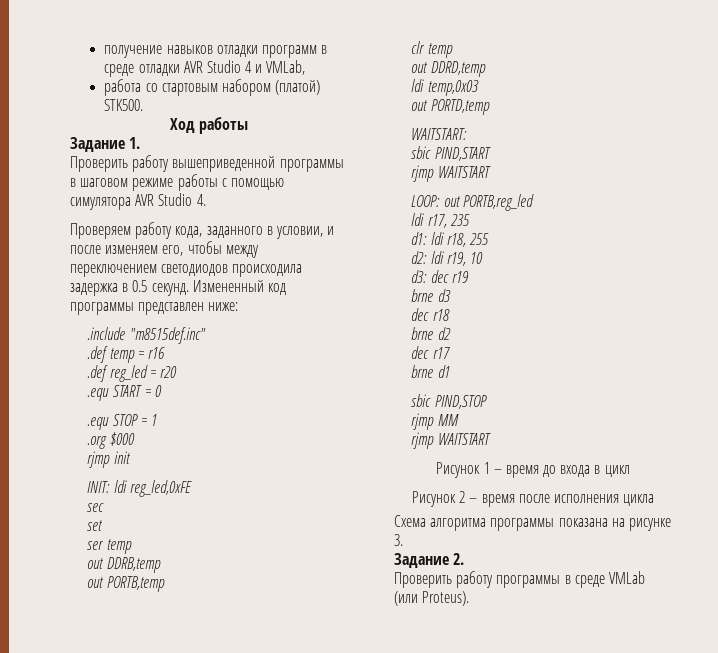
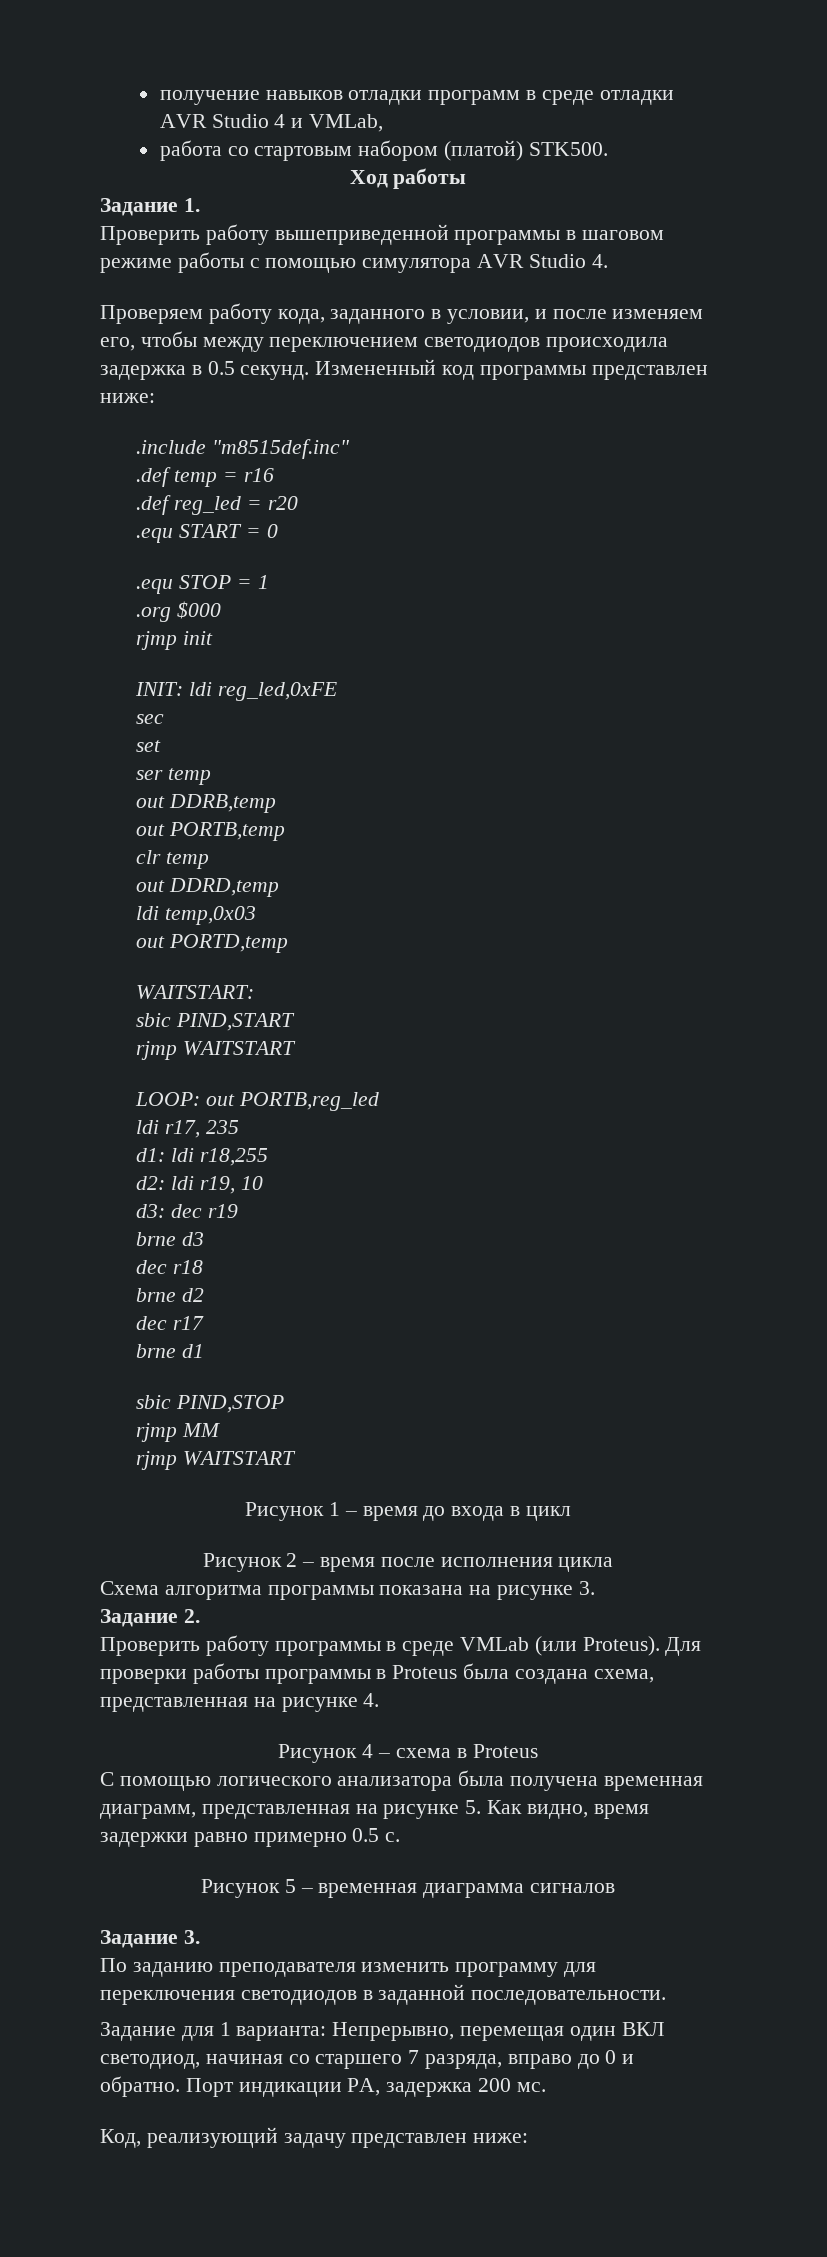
[446,233,489,247] r18, 255 -> [199,1148,268,1166] r18,255
(470, 598) none -> [665,1637,702,1656] [100,1663,654,1684] [100,1693,380,1712] [278,1744,538,1763] [100,1770,703,1791] [100,1800,649,1819] [100,1828,401,1847] [200,1879,616,1898] [100,1930,200,1948] [100,1958,597,1977] [100,1984,667,2005] [100,2022,665,2041] [100,2050,635,2069] [100,2076,546,2097] [100,2127,529,2148] Для проверки работы программы в Proteus была создана схема, представленная на рисунке 4. // Рисунок 4 – схема в Proteus // С помощью логического анализатора была получена временная диаграмм, представленная на рисунке 5. Как видно, время задержки равно примерно 0.5 c. // Рисунок 5 – временная диаграмма сигналов // Задание 3. // По заданию преподавателя изменить программу для переключения светодиодов в заданной последовательности. // Задание для 1 варианта: Непрерывно, перемещая один ВКЛ светодиод, начиная со старшего 7 разряда, вправо до 0 и обратно. Порт индикации PA, задержка 200 мс. // Код, реализующий задачу представлен ниже:

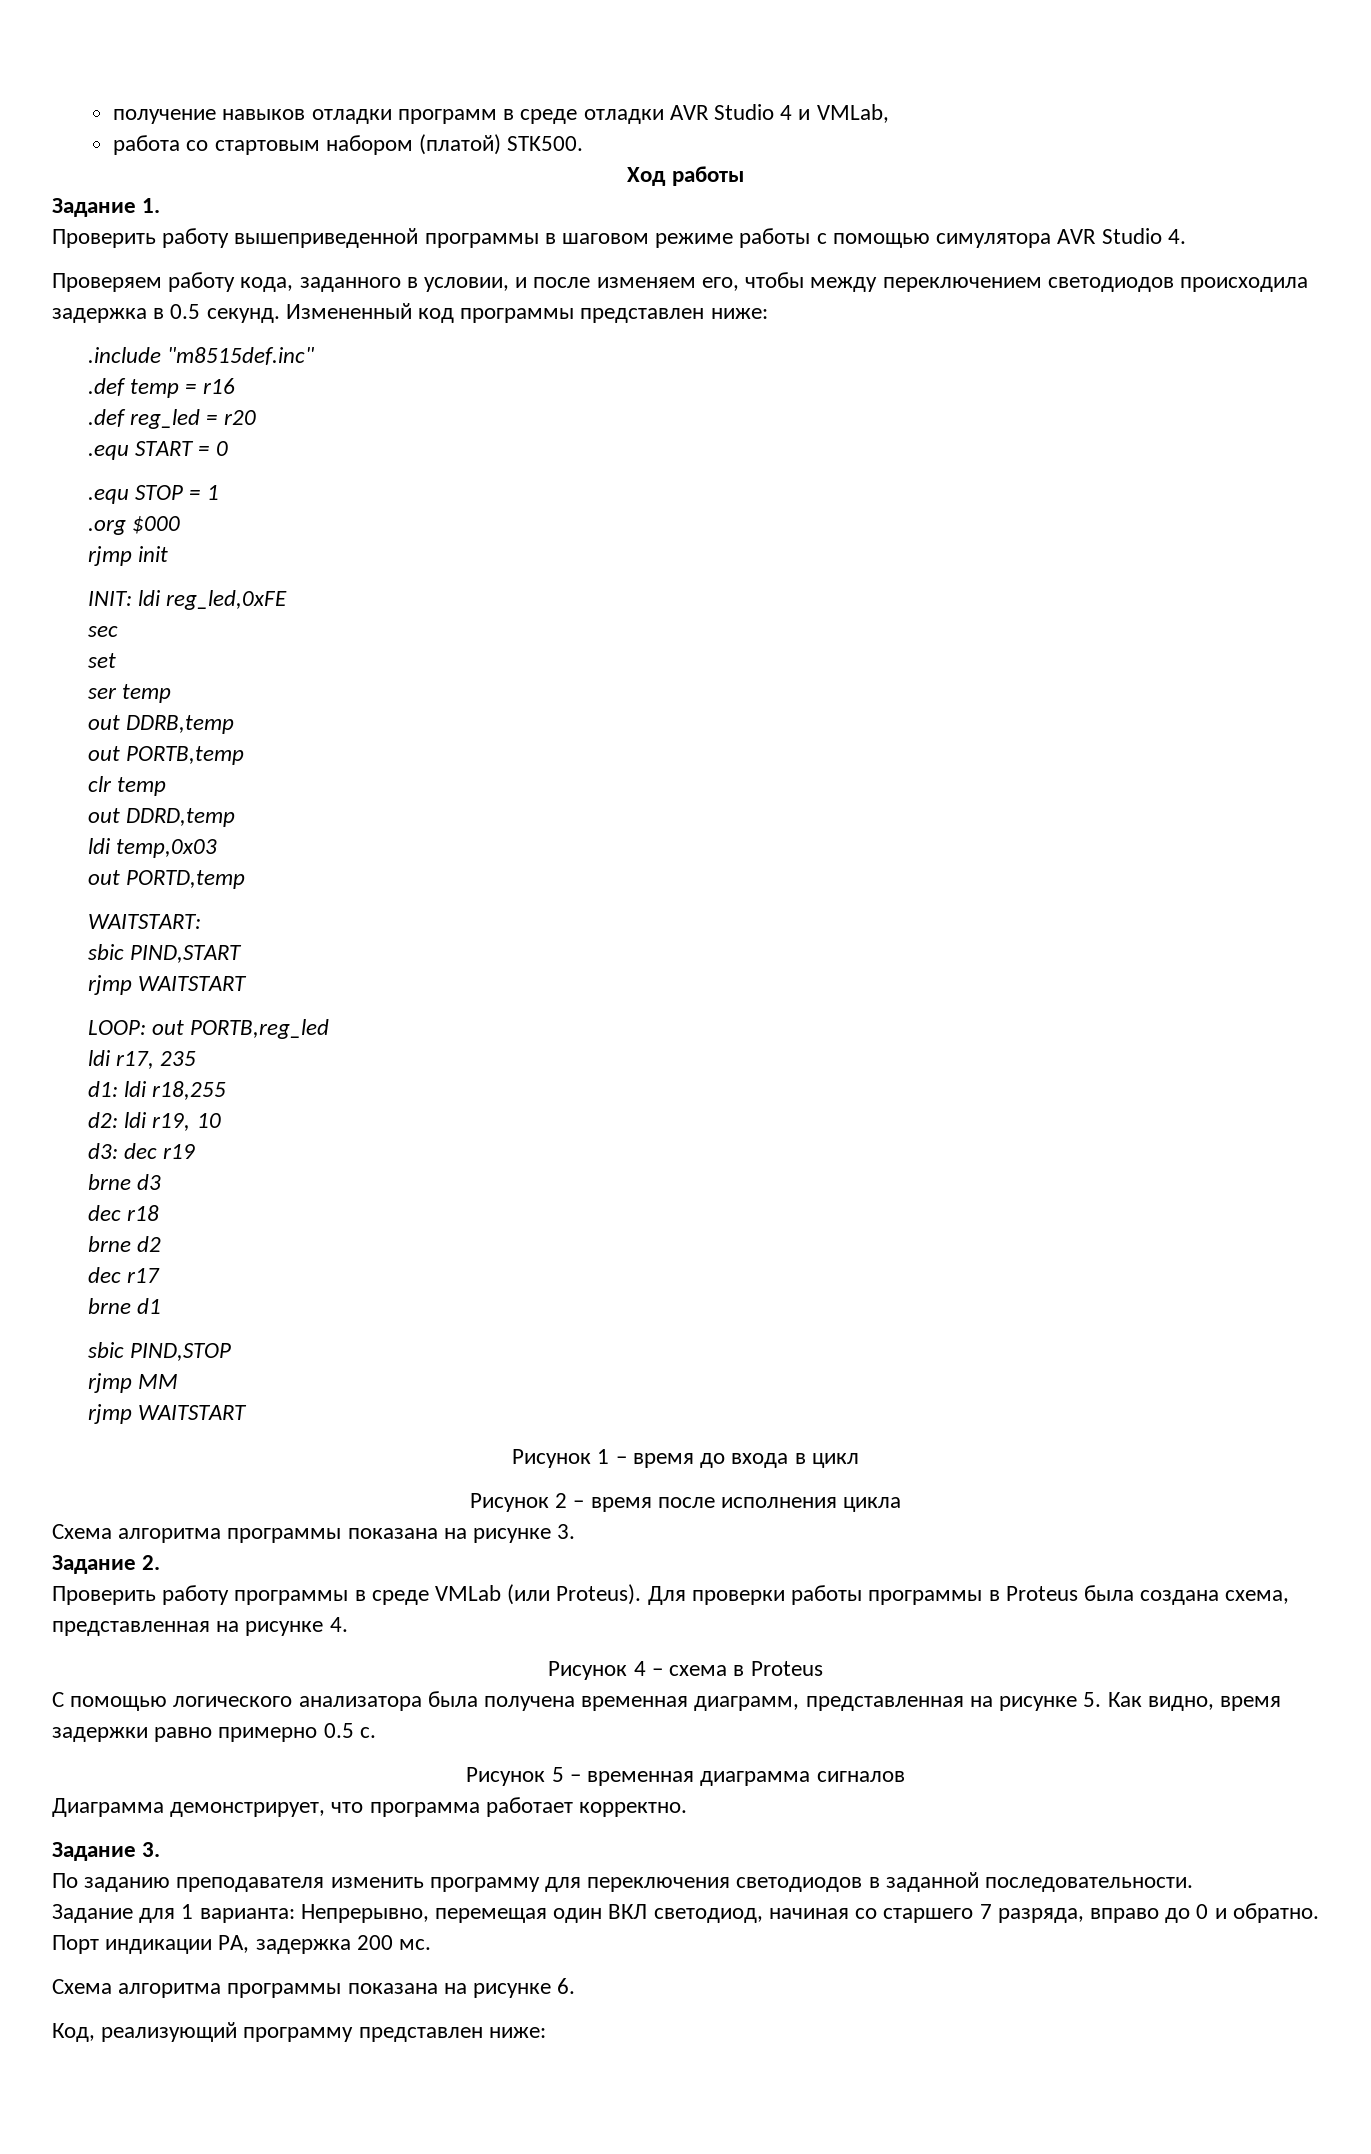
(616, 1888) none -> [52,1797,688,1817] // Диаграмма демонстрирует, что программа работает корректно.
(546, 2087) none -> [52,1978,576,1998] // Схема алгоритма программы показана на рисунке 6.
[283,2133,346,2148] задачу -> [243,2027,354,2042] программу

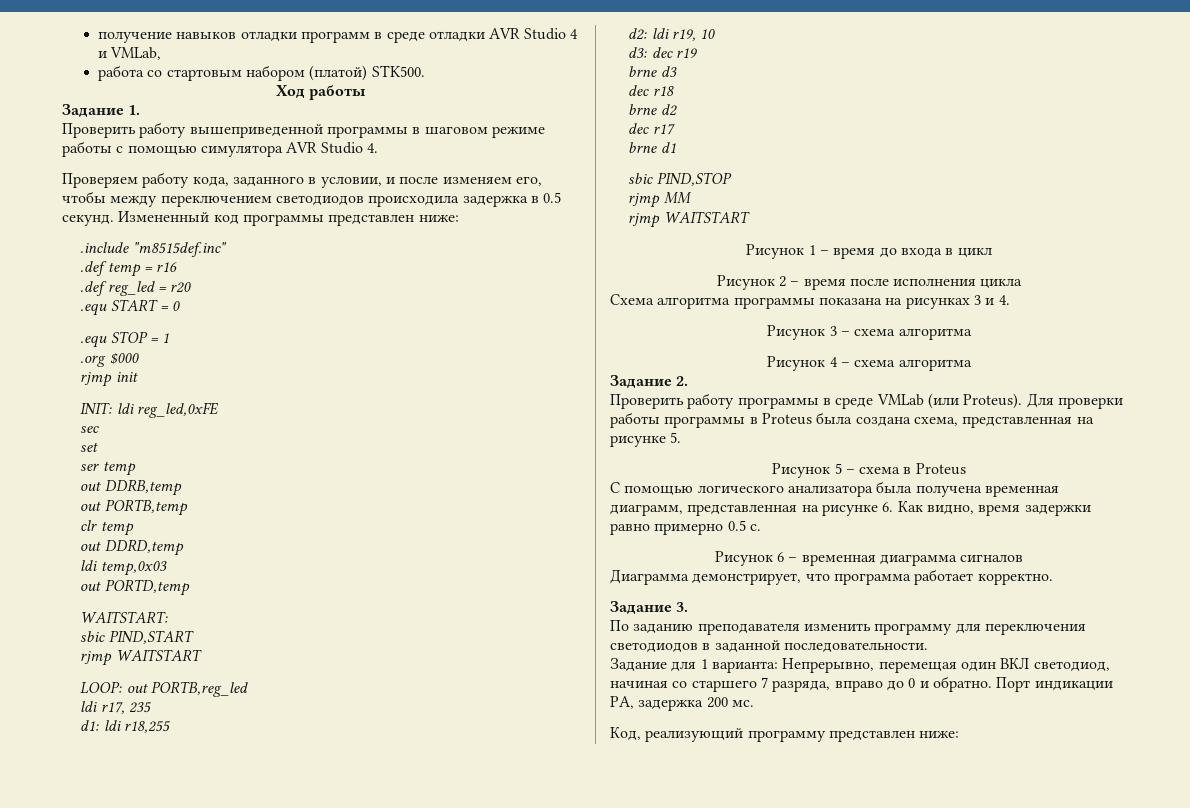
[473,1524,576,1543] рисунке 3. -> [905,295,1010,309] [767,325,972,340] [767,356,972,371] рисунках 3 и 4. // Рисунок 3 – схема алгоритма // Рисунок 4 – схема алгоритма
[329,1617,348,1632] [548,1661,646,1680] 4. // Рисунок 4 -> [670,432,682,443] [772,463,842,478] 5. // Рисунок 5
[1083,1692,1102,1707] 5. -> [882,502,894,512] 6.
[551,1767,564,1782] 5 -> [777,552,785,562] 6
[52,1978,576,1998] // Схема алгоритма программы показана на рисунке 6. -> (754, 703) none

